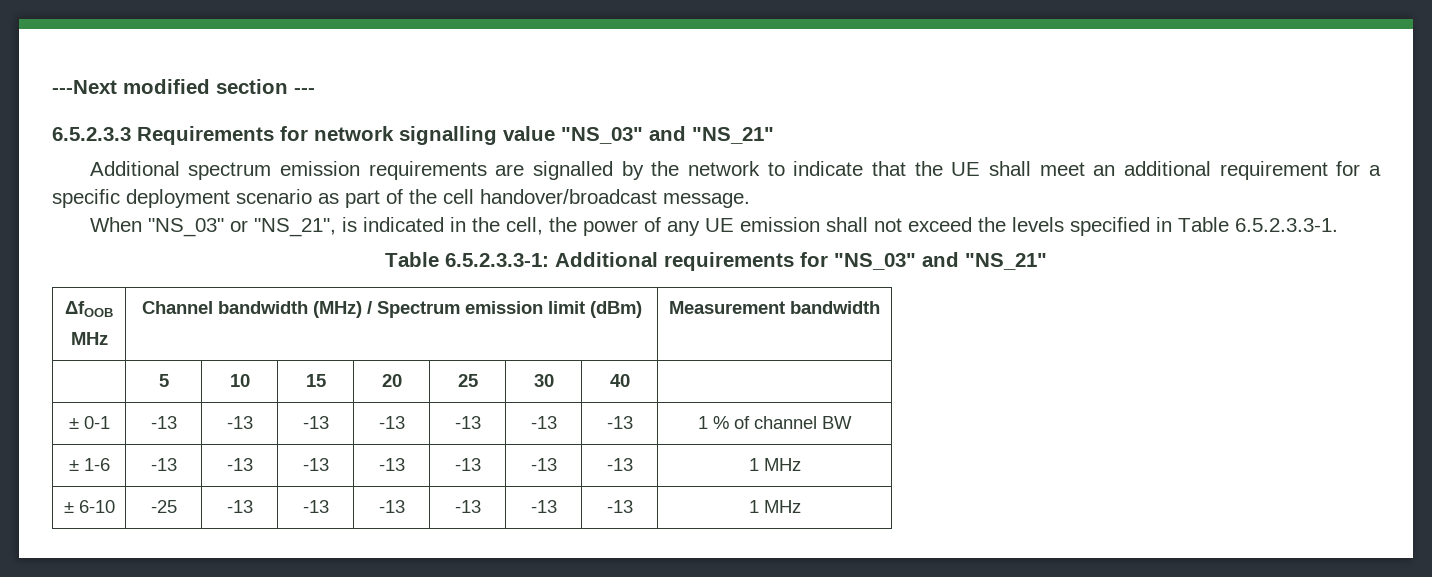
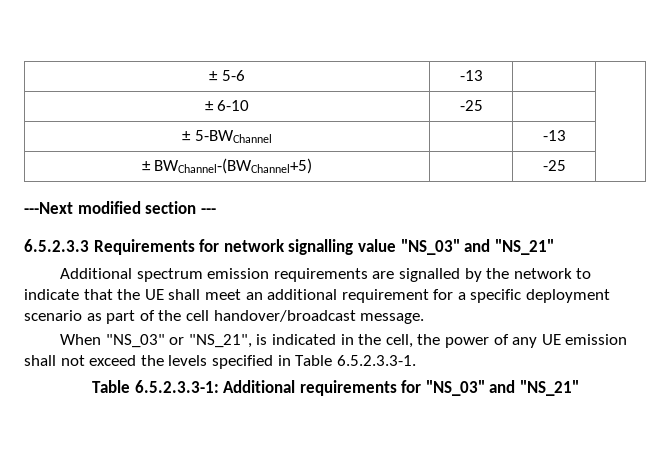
(52, 87) none -> [209,70,245,81] [459,70,483,81] [204,100,250,111] [459,100,483,111] [182,130,272,143] [542,130,566,141] [141,158,313,174] [542,160,566,171] ± 5-6 | -13 | | // ± 6-10 | -25 | | // ± 5-BWChannel | | -13 | // ± BWChannel-(BWChannel+5) | | -25 | //
[65,301,113,317] [70,332,108,345] [141,301,642,318] [669,301,880,314] [158,374,169,387] [229,374,250,387] [305,374,326,387] [381,374,402,387] [457,374,478,387] [533,374,554,387] [609,374,630,387] [68,416,110,429] [150,416,177,429] [226,416,253,429] [302,416,329,429] [378,416,405,429] [454,416,481,429] [530,416,557,429] [606,416,633,429] [698,416,852,429] [68,458,110,471] [150,458,177,471] [226,458,253,471] [302,458,329,471] [378,458,405,471] [454,458,481,471] [530,458,557,471] [606,458,633,471] [748,458,801,471] [63,500,115,513] [150,500,177,513] [226,500,253,513] [302,500,329,513] [378,500,405,513] [454,500,481,513] [530,500,557,513] [606,500,633,513] [748,500,801,513] // ΔfOOB // MHz | Channel bandwidth (MHz) / Spectrum emission limit (dBm) | Measurement bandwidth // | 5 | 10 | 15 | 20 | 25 | 30 | 40 | // ± 0-1 | -13 | -13 | -13 | -13 | -13 | -13 | -13 | 1 % of channel BW // ± 1-6 | -13 | -13 | -13 | -13 | -13 | -13 | -13 | 1 MHz // ± 6-10 | -25 | -13 | -13 | -13 | -13 | -13 | -13 | 1 MHz -> (580, 388) none

